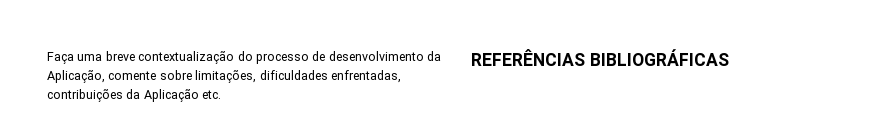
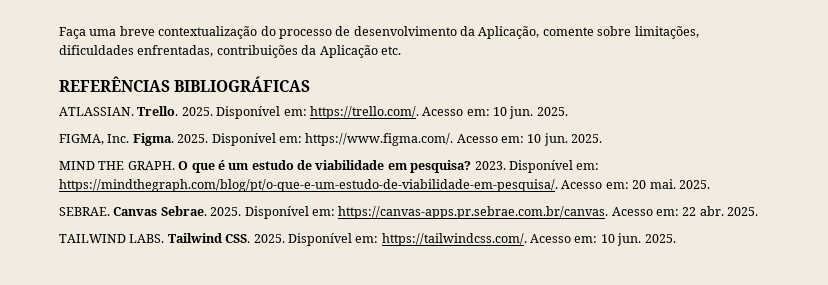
(729, 57) none -> [59,106,568,119] [59,133,603,146] [59,160,600,173] [59,179,710,192] [59,206,759,219] [59,233,676,246] // ATLASSIAN. Trello. 2025. Disponível em: https://trello.com/. Acesso em: 10 jun. 2025. // FIGMA, Inc. Figma. 2025. Disponível em: https://www.figma.com/. Acesso em: 10 jun. 2025. // MIND THE GRAPH. O que é um estudo de viabilidade em pesquisa? 2023. Disponível em: https://mindthegraph.com/blog/pt/o-que-e-um-estudo-de-viabilidade-em-pesquisa/. Acesso em: 20 mai. 2025. // SEBRAE. Canvas Sebrae. 2025. Disponível em: https://canvas-apps.pr.sebrae.com.br/canvas. Acesso em: 22 abr. 2025. // TAILWIND LABS. Tailwind CSS. 2025. Disponível em: https://tailwindcss.com/. Acesso em: 10 jun. 2025.

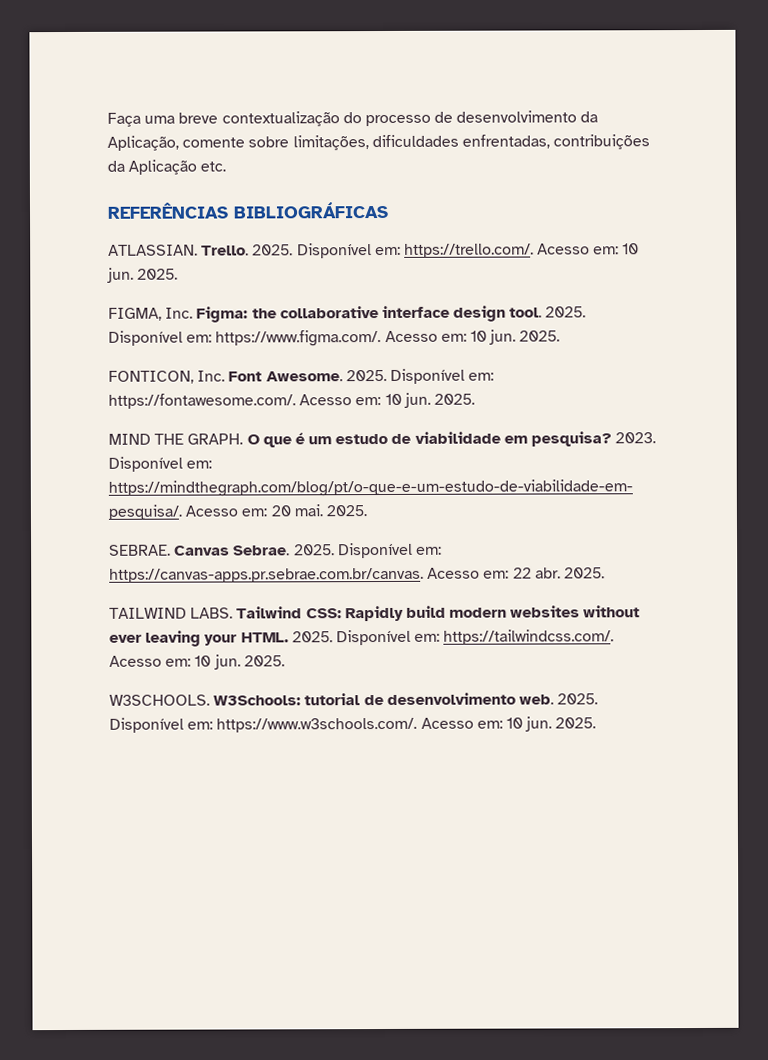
[132,133,174,146] Figma. -> [196,305,543,323] Figma: the collaborative interface design tool.
(603, 138) none -> [108,368,495,384] [108,392,475,409] // FONTICON, Inc. Font Awesome. 2025. Disponível em: https://fontawesome.com/. Acesso em: 10 jun. 2025.
[225,234,251,243] CSS. -> [305,605,641,622] [109,630,289,647] CSS: Rapidly build modern websites without ever leaving your HTML.
(676, 238) none -> [109,692,599,706] [109,716,597,733] // W3SCHOOLS. W3Schools: tutorial de desenvolvimento web. 2025. Disponível em: https://www.w3schools.com/. Acesso em: 10 jun. 2025.

